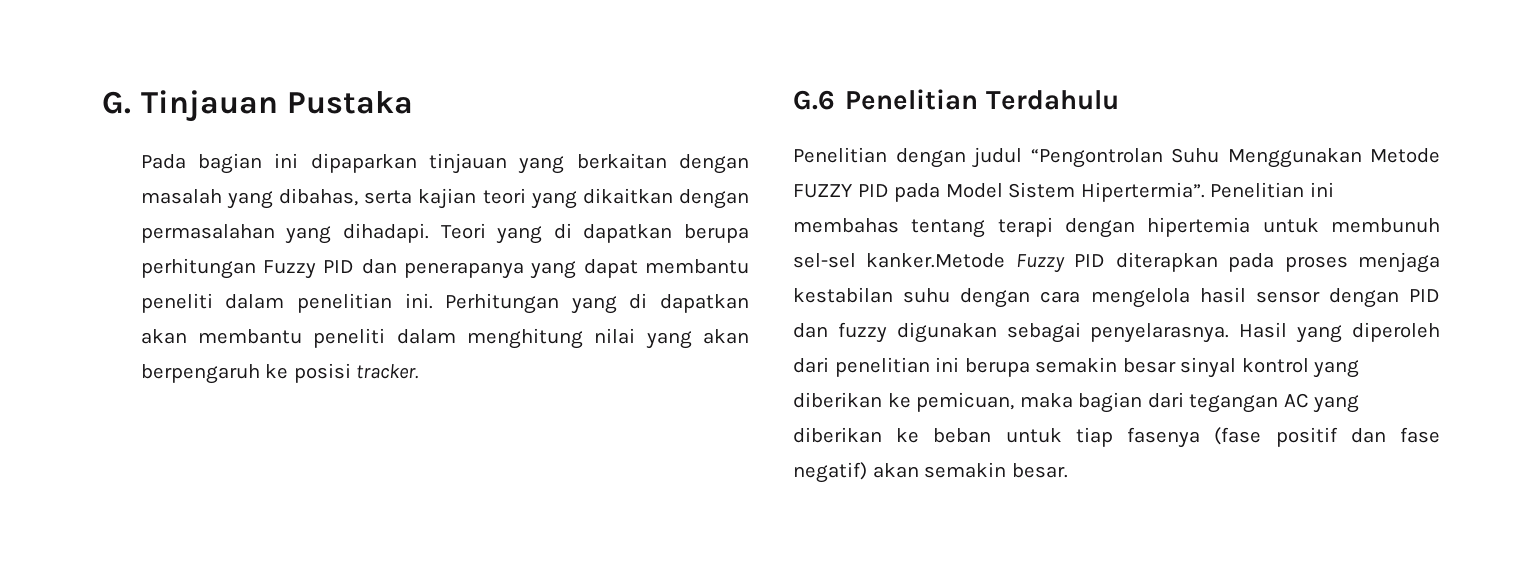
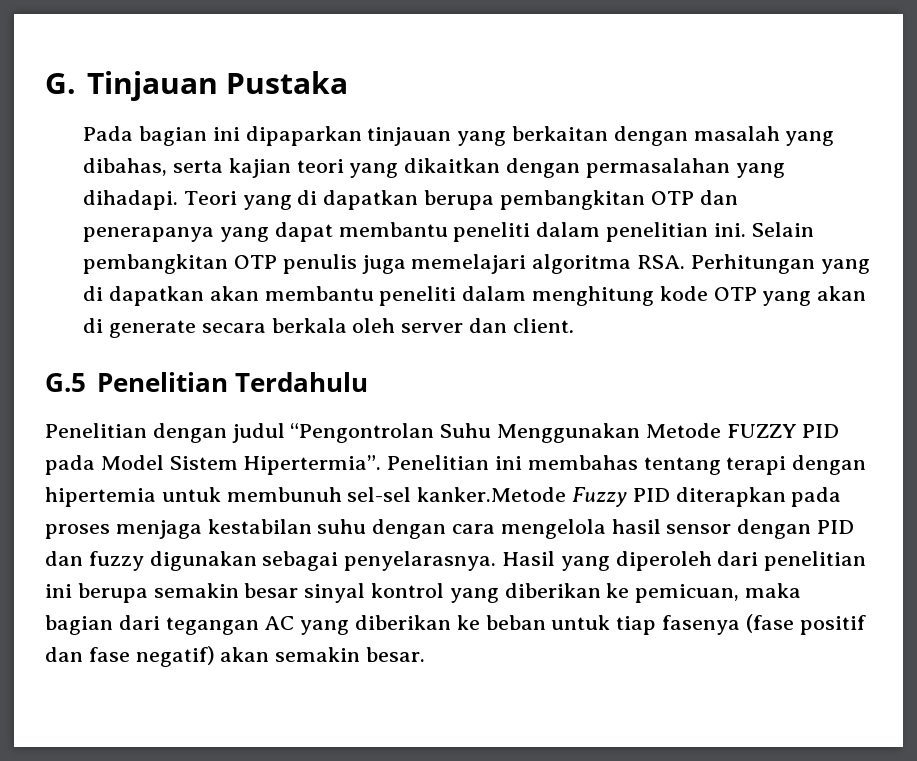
[140,258,355,279] perhitungan Fuzzy PID -> [499,190,694,210] pembangkitan OTP
(433, 301) none -> [751,222,814,237] [83,254,685,274] Selain pembangkitan OTP penulis juga memelajari algoritma RSA.
[594,328,749,349] [140,363,419,384] [793,90,835,110] nilai yang akan berpengaruh ke posisi tracker. // G.6 -> [659,286,867,306] [83,318,574,338] [45,373,86,392] kode OTP yang akan di generate secara berkala oleh server dan client. // G.5

